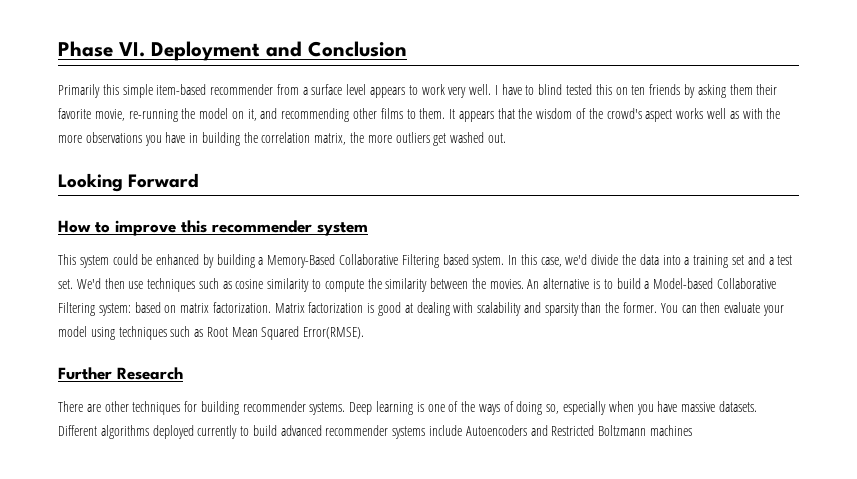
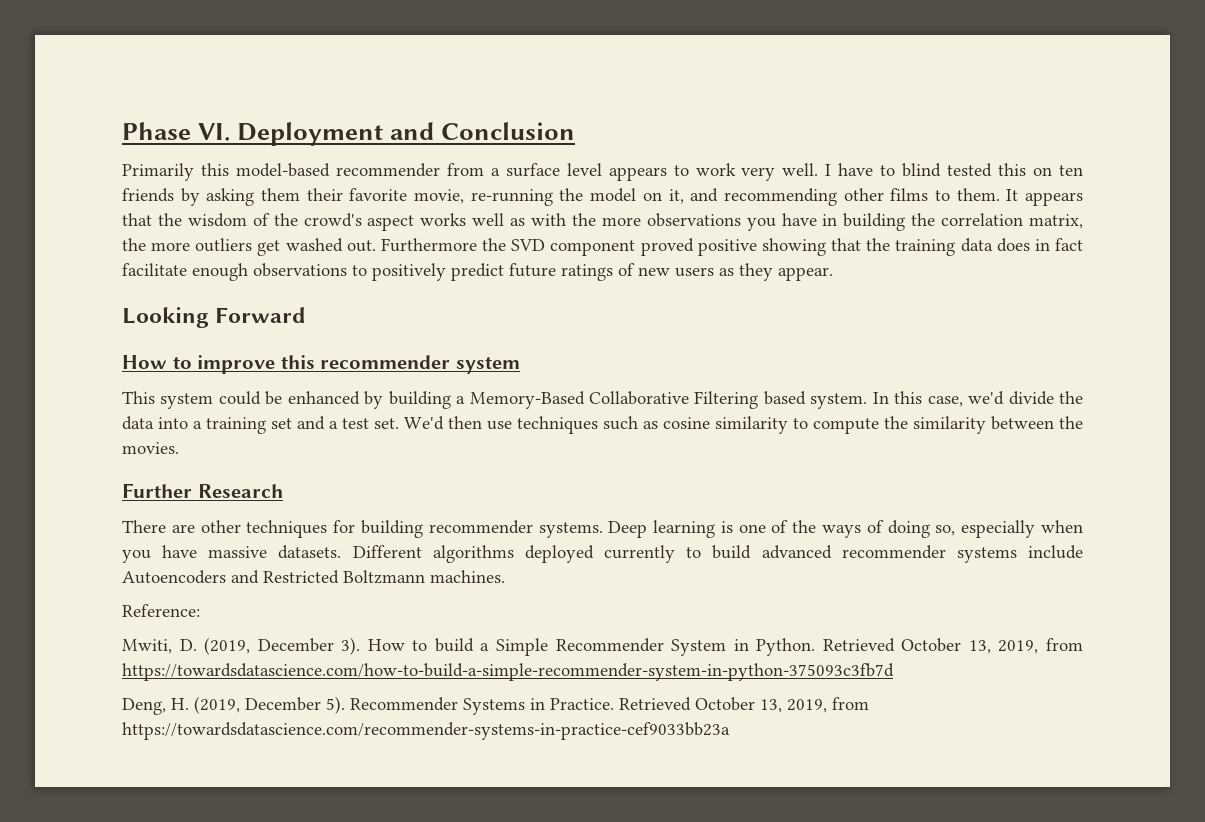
[122,84,207,98] simple item-based -> [235,163,330,177] model-based
(506, 138) none -> [380,238,1083,256] [122,263,833,281] Furthermore the SVD component proved positive showing that the training data does in fact facilitate enough observations to positively predict future ratings of new users as they appear.
[527,278,776,289] [58,302,784,316] [58,326,365,340] An alternative is to build a Model-based Collaborative Filtering system: based on matrix factorization. Matrix factorization is good at dealing with scalability and sparsity than the former. You can then evaluate your model using techniques such as Root Mean Squared Error(RMSE). -> (179, 448) none
[649,425,692,436] machines -> [430,570,505,583] [122,604,200,617] [122,637,1083,656] [122,663,894,681] [122,696,869,715] [122,722,730,740] machines. // Reference: // Mwiti, D. (2019, December 3). How to build a Simple Recommender System in Python. Retrieved October 13, 2019, from https://towardsdatascience.com/how-to-build-a-simple-recommender-system-in-python-375093c3fb7d // Deng, H. (2019, December 5). Recommender Systems in Practice. Retrieved October 13, 2019, from https://towardsdatascience.com/recommender-systems-in-practice-cef9033bb23a

